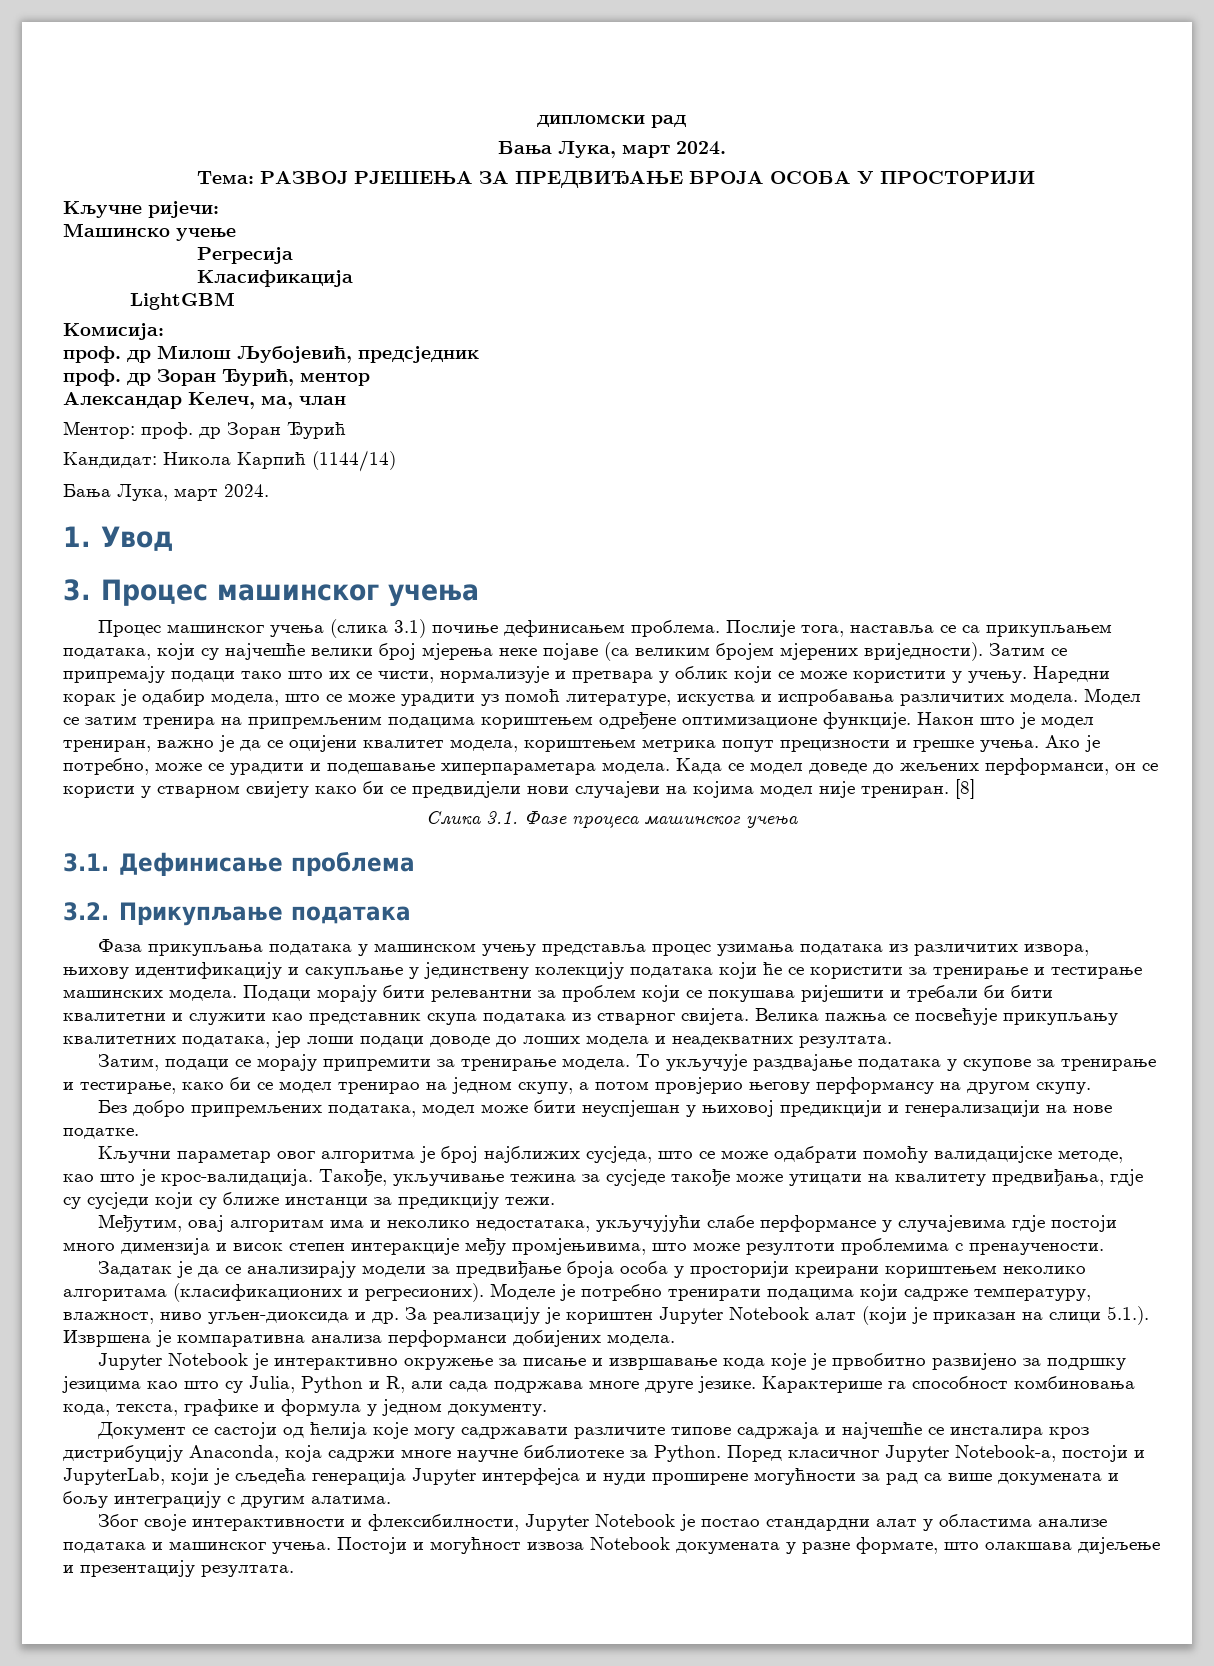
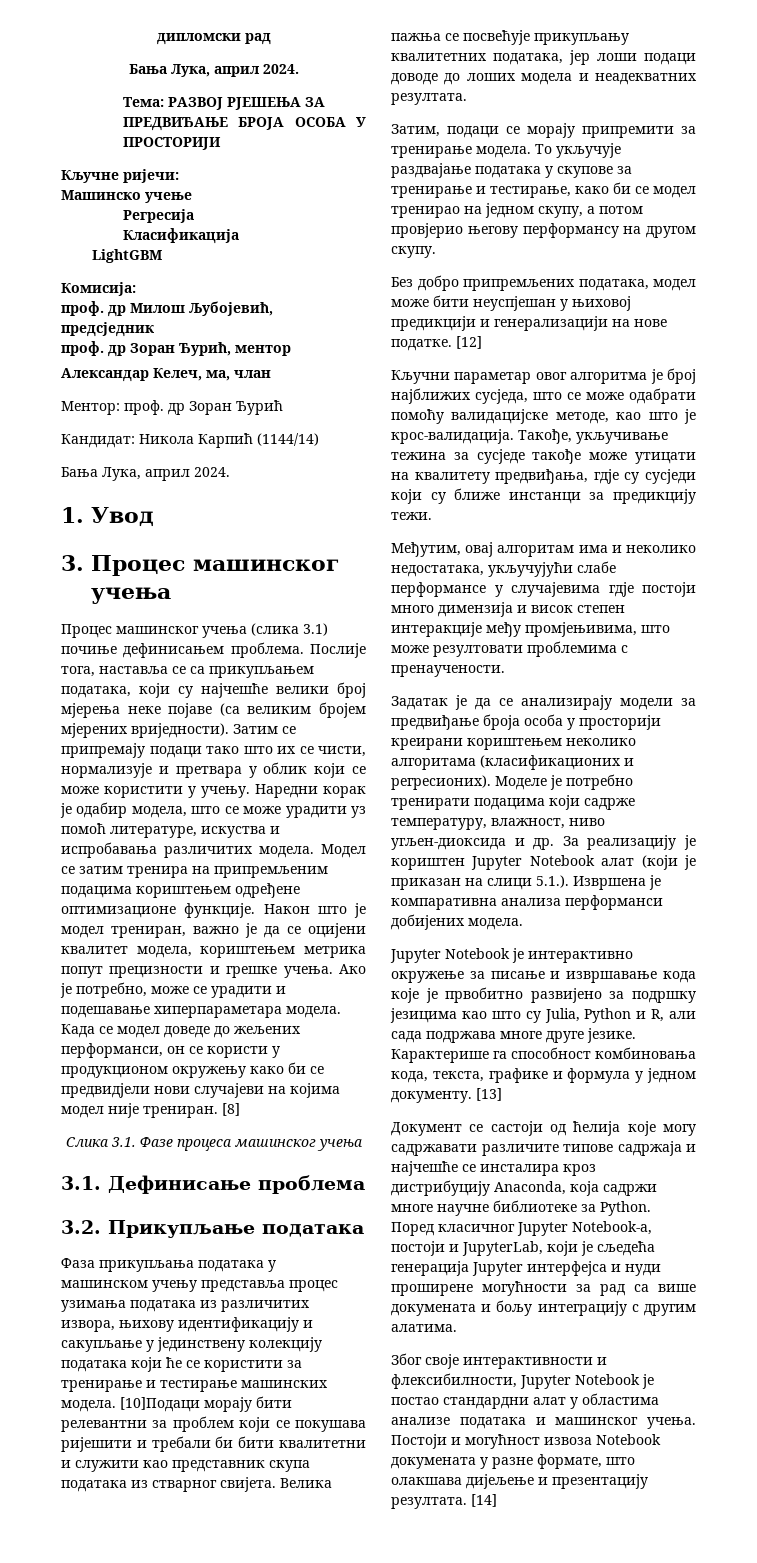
[621,145,670,158] март -> [213,66,260,77] април
[174,488,218,501] март -> [145,469,190,481] април
[157,781,309,798] стварном свијету -> [61,1066,246,1078] продукционом окружењу
[243,985,311,1001] Подаци -> [120,1397,200,1412] [10]Подаци
(139, 1133) none -> [456,336,482,349] [12]
[746,1243,835,1255] резултоти -> [433,645,523,657] резултовати
(547, 1409) none -> [476,1088,502,1101] [13]
(294, 1571) none -> [471,1494,497,1507] [14]

